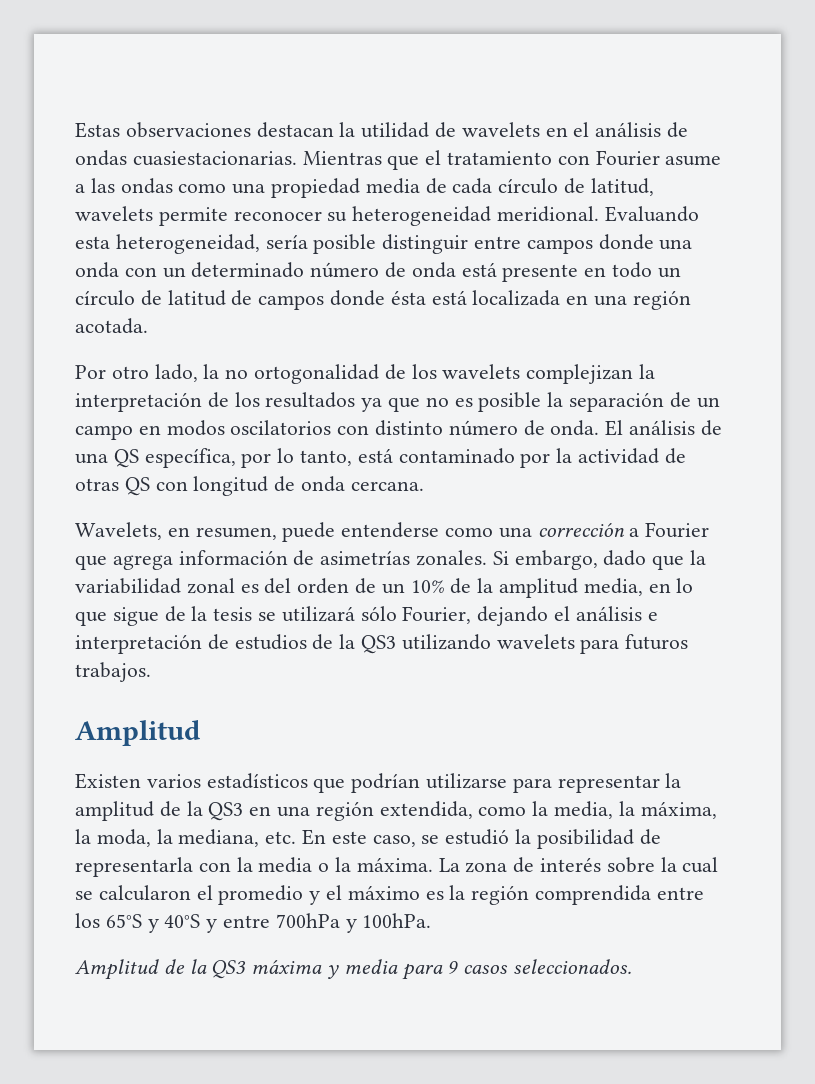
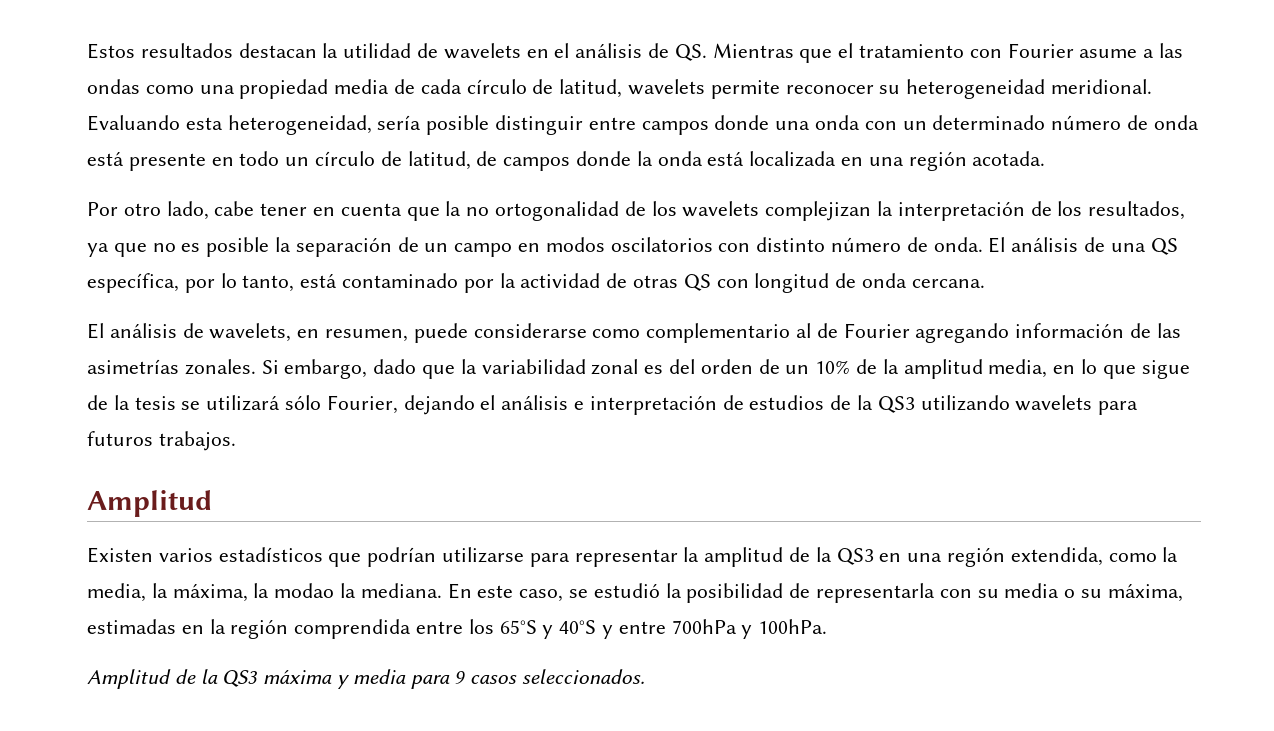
[75,122,251,138] Estas observaciones -> [87,43,233,59] Estos resultados
[75,150,297,166] ondas cuasiestacionarias. -> [674,44,707,61] QS.
[167,290,226,306] latitud -> [407,151,471,170] latitud,
[390,290,426,305] ésta -> [636,151,703,166] la onda
(198, 373) none -> [214,201,440,221] cabe tener en cuenta que
[265,392,356,408] resultados -> [1088,201,1186,220] resultados,
[75,522,710,542] [75,555,173,570] Wavelets, en resumen, puede entenderse como una corrección a Fourier que agrega -> [87,323,1010,343] El análisis de wavelets, en resumen, puede considerarse como complementario al de Fourier agregando
(315, 558) none -> [1156,323,1181,338] las
[96,829,297,847] moda, la mediana, etc. -> [274,583,442,598] modao la mediana.
[236,857,253,872] la -> [977,589,999,598] su
[335,857,719,873] [75,885,444,905] la máxima. La zona de interés sobre la cual se calcularon el promedio y el máximo es -> [1081,583,1183,602] [87,619,204,634] su máxima, estimadas en

